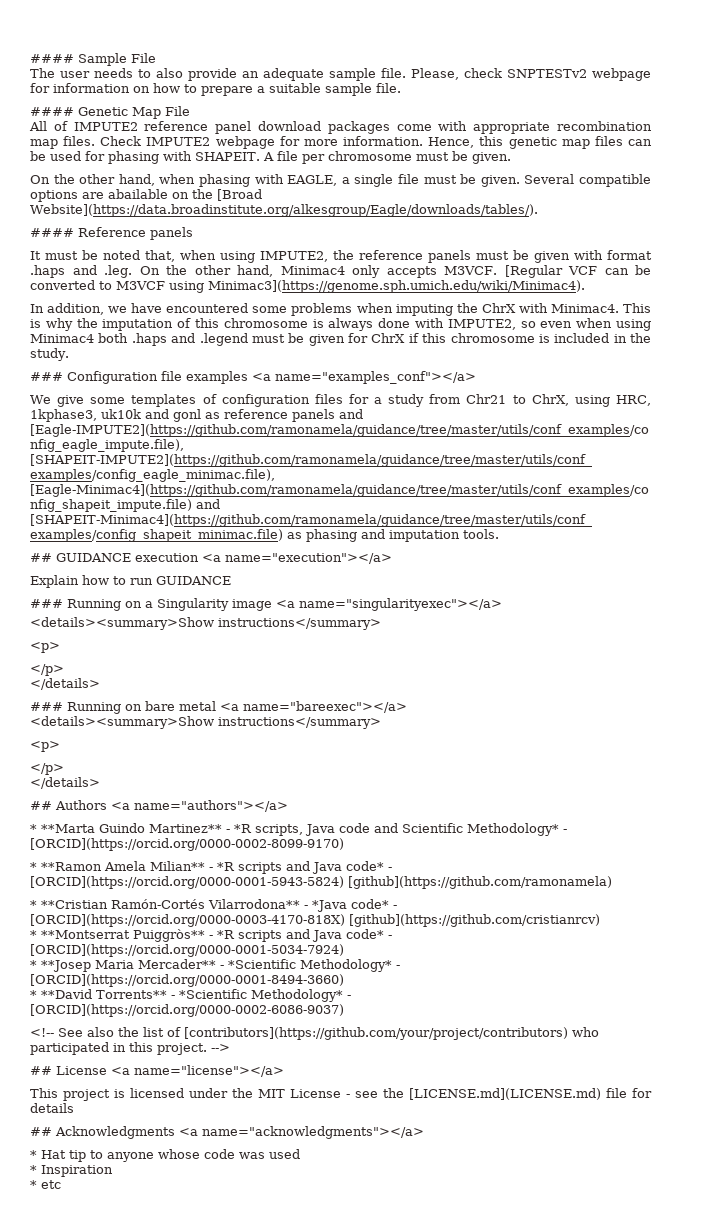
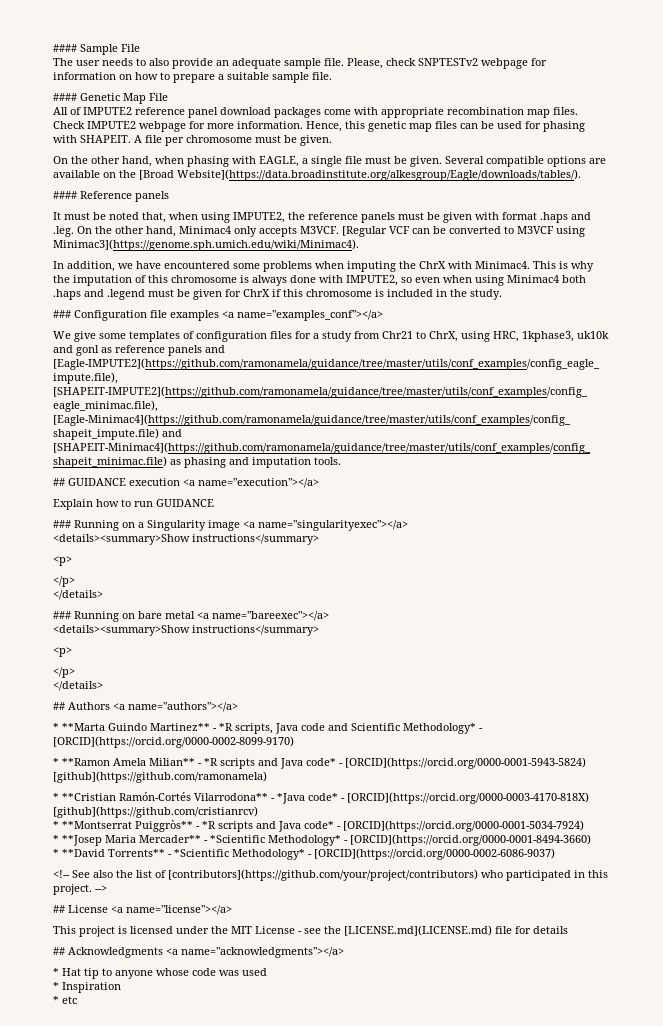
[108,189,168,199] abailable -> [53,170,100,178] available

